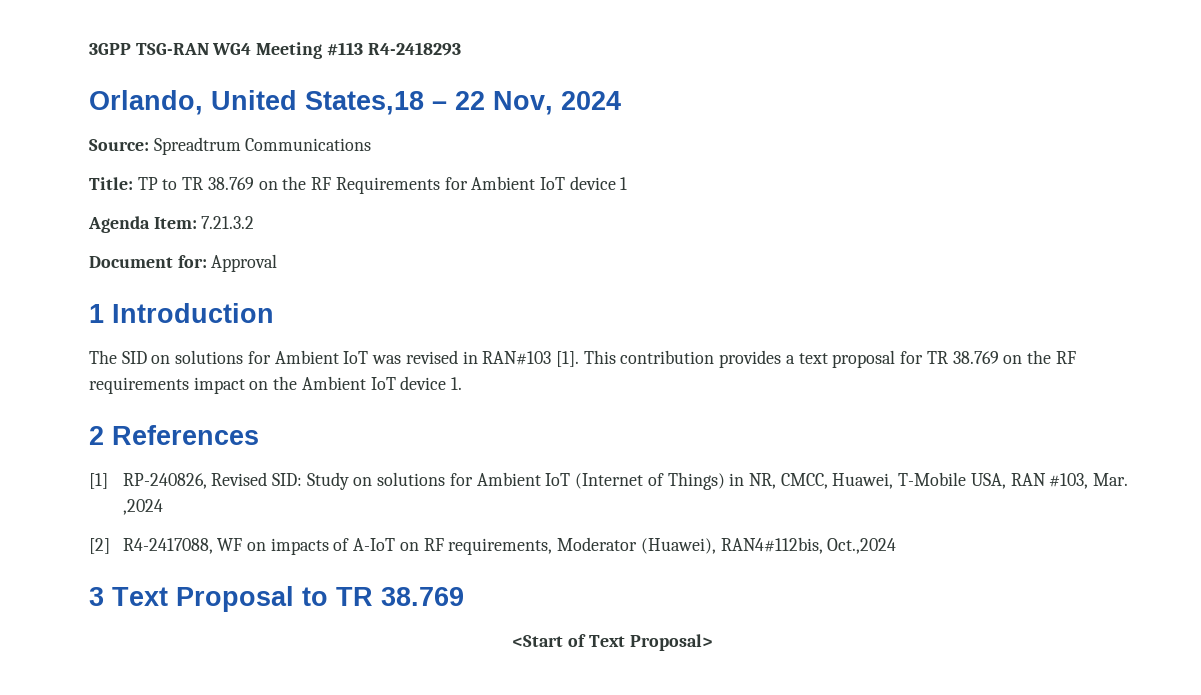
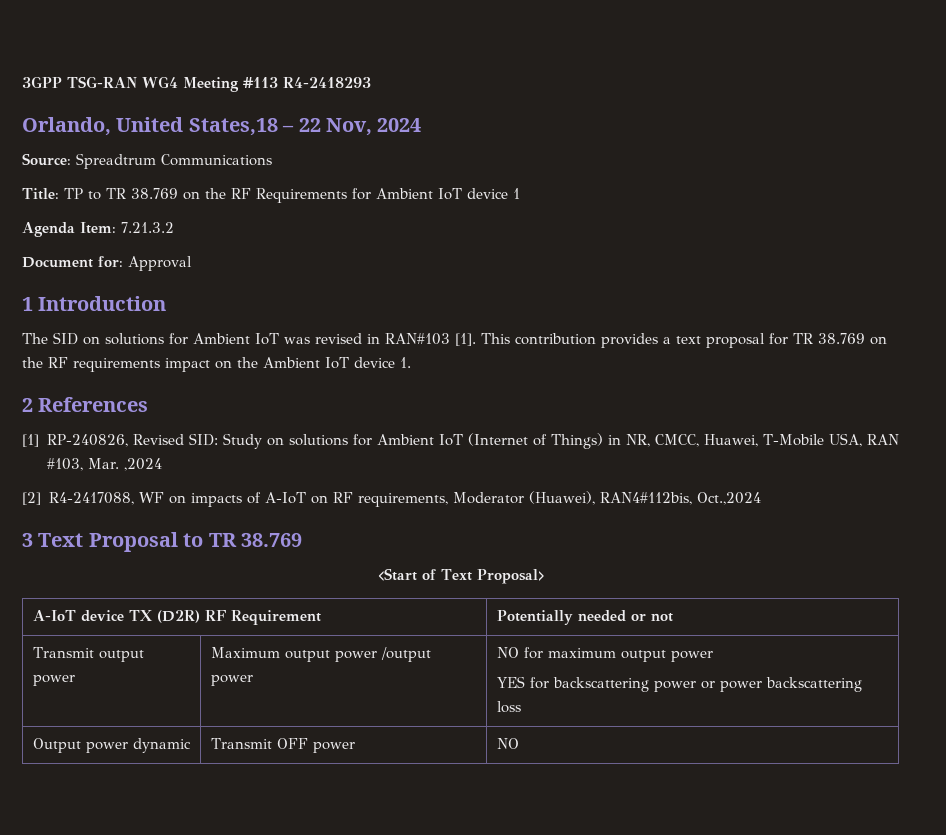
(713, 642) none -> [32,610,321,625] [496,610,673,625] [32,647,144,662] [32,675,75,686] [210,647,431,662] [210,675,253,686] [496,647,713,662] [496,676,862,692] [496,701,521,713] [32,738,191,753] [210,738,355,753] [496,738,519,749] // A-IoT device TX (D2R) RF Requirement | Potentially needed or not // Transmit output power | Maximum output power /output power | NO for maximum output power // YES for backscattering power or power backscattering loss // Output power dynamic | Transmit OFF power | NO

